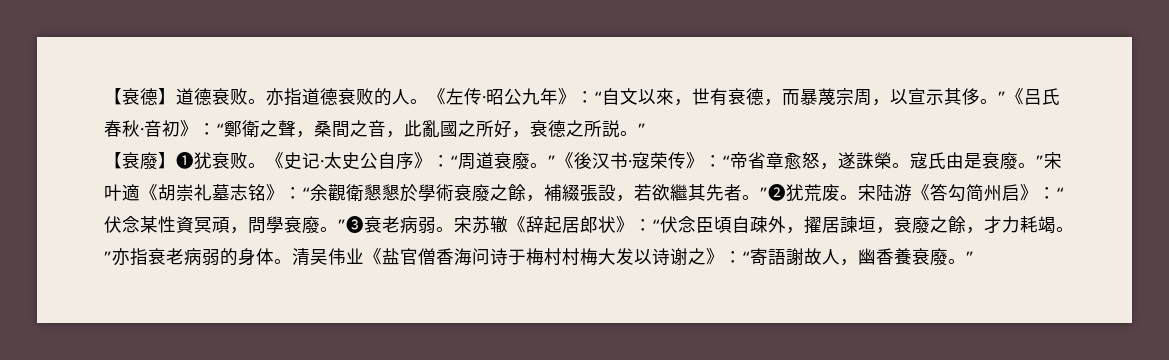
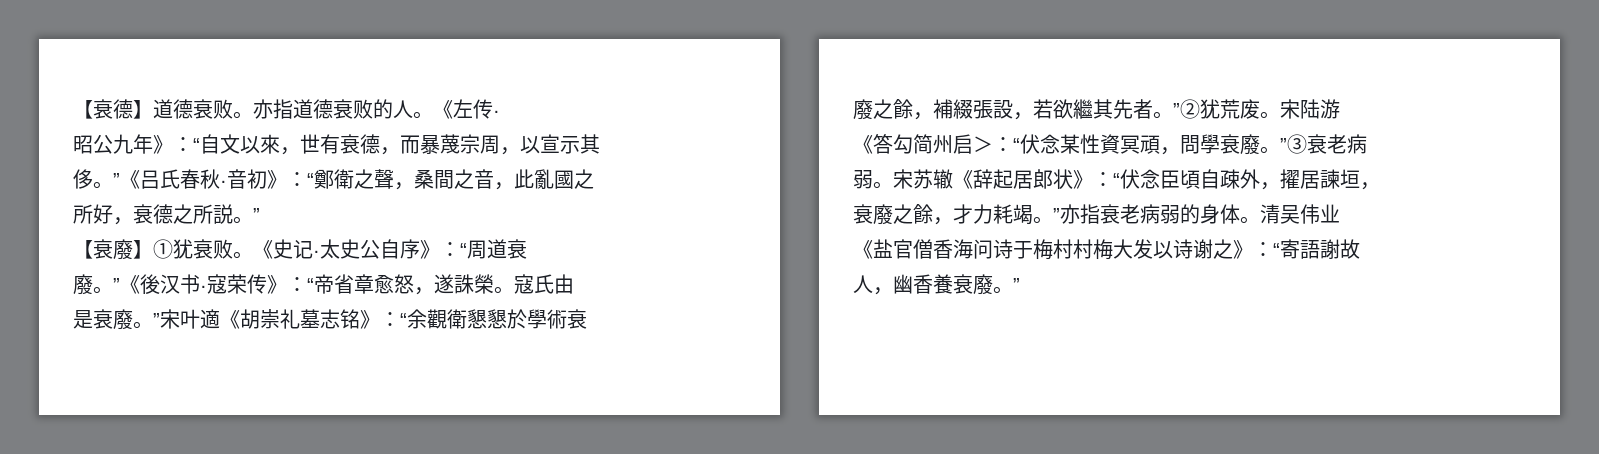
(486, 99) none -> (500, 113) //
(962, 96) none -> (600, 144) //
(476, 128) none -> (594, 179) //
[176,152,194,169] ❶ -> [153,239,173,259] ①
(512, 160) none -> (527, 249) //
(964, 160) none -> (574, 284) //
(472, 192) none -> (587, 319) //
[760,184,786,201] ”❷ -> [1173,99,1200,119] ”②
(912, 193) none -> (1340, 109) //
[1020,184,1038,201] 》 -> [973,136,993,152] ＞
[338,216,418,234] ”❸衰老病 -> [1280,134,1367,154] ”③衰老病 //
(894, 230) none -> (1380, 186) //
(364, 256) none -> (1340, 213) //
(822, 256) none -> (1360, 249) //

